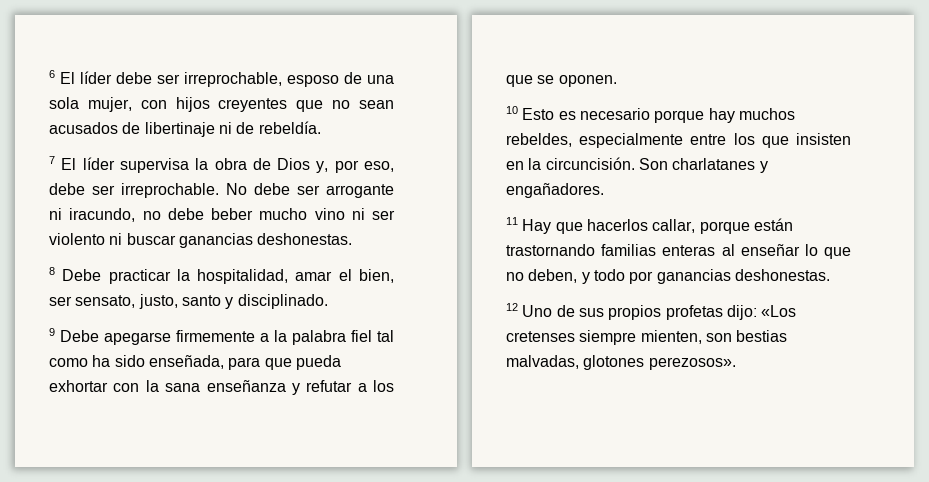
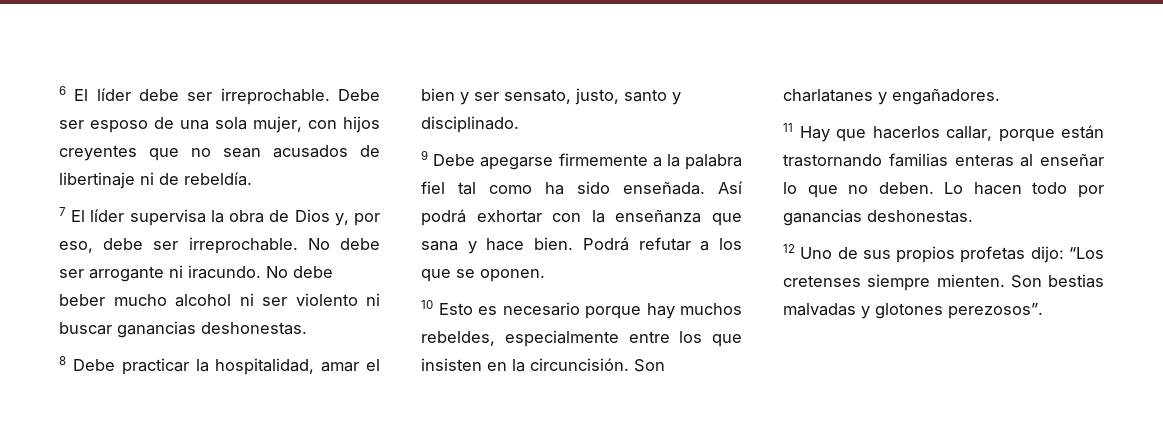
[184,72,282,87] irreprochable, -> [220,88,380,105] [59,120,84,129] irreprochable. Debe ser
[69,208,161,222] iracundo, no -> [188,265,288,279] iracundo. No
[314,208,345,220] vino -> [175,294,231,307] alcohol
[359,269,394,283] bien, -> [421,88,469,105] bien y
[148,355,341,370] [49,380,300,395] enseñada, para que pueda exhortar con la sana enseñanza y -> [623,181,743,195] [421,209,742,226] [421,237,629,254] enseñada. Así podrá exhortar con la enseñanza que sana y hace bien. Podrá
[528,269,590,284] deben, y -> [878,182,1022,195] deben. Lo hacen
[761,305,797,317] «Los -> [1069,247,1104,259] “Los
[640,330,788,344] [506,355,736,370] mienten, son bestias malvadas, glotones perezosos». -> [936,274,1104,288] [783,303,1043,319] mienten. Son bestias malvadas y glotones perezosos”.

